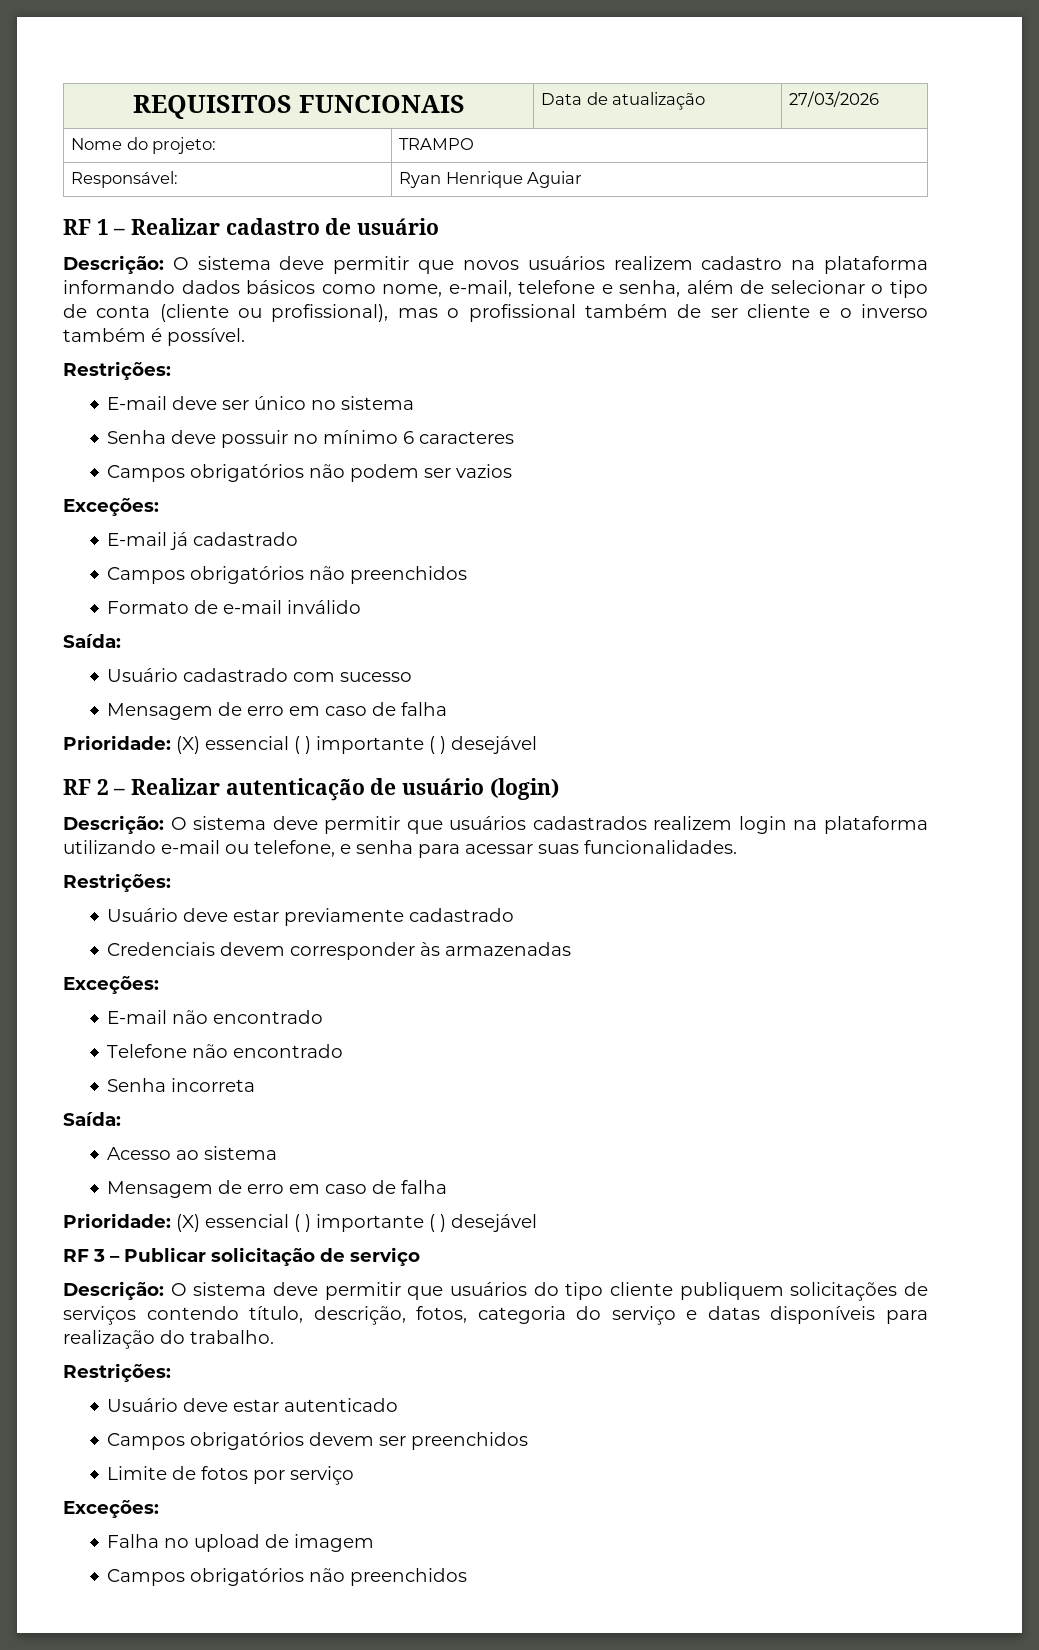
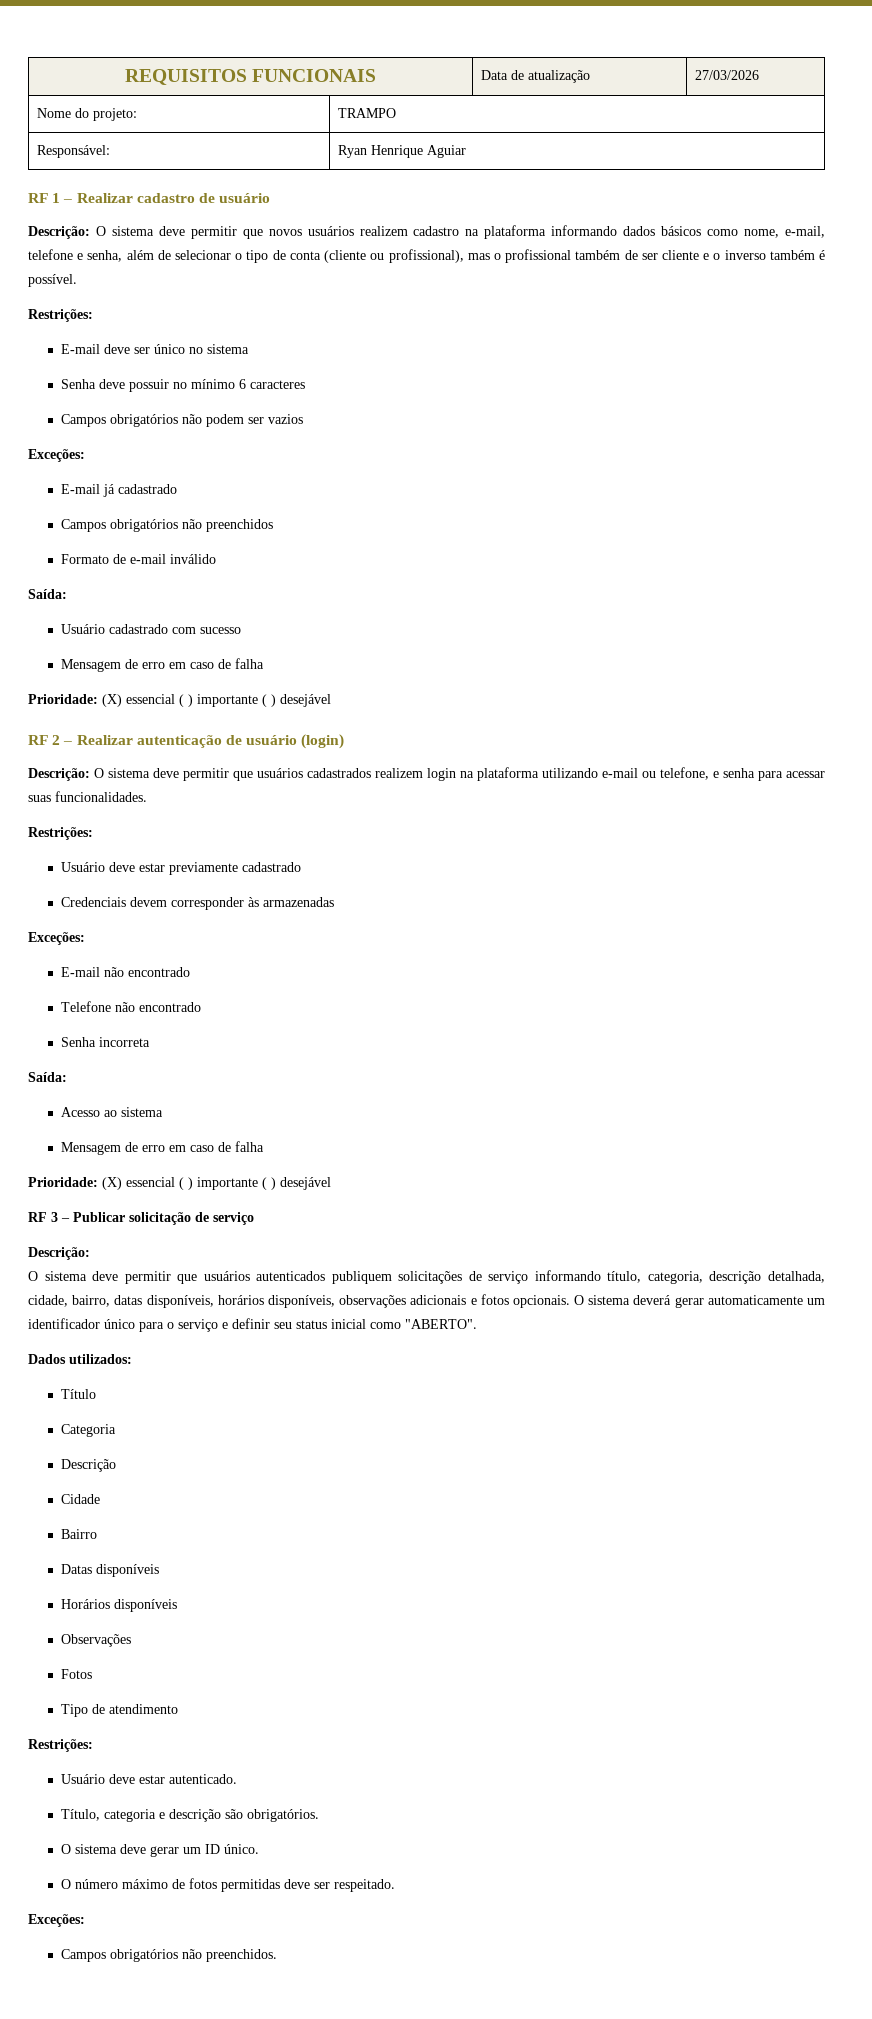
[170,1282,928,1301] [63,1306,928,1325] [63,1330,274,1349] [63,1363,171,1382] [107,1398,399,1412] [107,1432,529,1450] [107,1466,355,1485] [63,1500,159,1518] [107,1534,375,1552] [107,1568,468,1586] O sistema deve permitir que usuários do tipo cliente publiquem solicitações de serviços contendo título, descrição, fotos, categoria do serviço e datas disponíveis para realização do trabalho. // Restrições: // Usuário deve estar autenticado // Campos obrigatórios devem ser preenchidos // Limite de fotos por serviço // Exceções: // Falha no upload de imagem // Campos obrigatórios não preenchidos -> [28,1270,825,1284] [28,1294,825,1308] [28,1318,477,1332] [28,1354,132,1364] [60,1389,96,1399] [60,1424,116,1437] [60,1459,116,1472] [60,1494,100,1504] [60,1529,97,1539] [60,1564,159,1577] [60,1599,177,1612] [60,1634,131,1647] [60,1669,92,1679] [60,1704,178,1717] [28,1739,93,1752] [60,1774,237,1784] [60,1809,319,1822] [60,1844,259,1857] [60,1878,395,1892] [28,1914,85,1927] [60,1949,277,1962] // O sistema deve permitir que usuários autenticados publiquem solicitações de serviço informando título, categoria, descrição detalhada, cidade, bairro, datas disponíveis, horários disponíveis, observações adicionais e fotos opcionais. O sistema deverá gerar automaticamente um identificador único para o serviço e definir seu status inicial como "ABERTO". // Dados utilizados: // Título // Categoria // Descrição // Cidade // Bairro // Datas disponíveis // Horários disponíveis // Observações // Fotos // Tipo de atendimento // Restrições: // Usuário deve estar autenticado. // Título, categoria e descrição são obrigatórios. // O sistema deve gerar um ID único. // O número máximo de fotos permitidas deve ser respeitado. // Exceções: // Campos obrigatórios não preenchidos.

